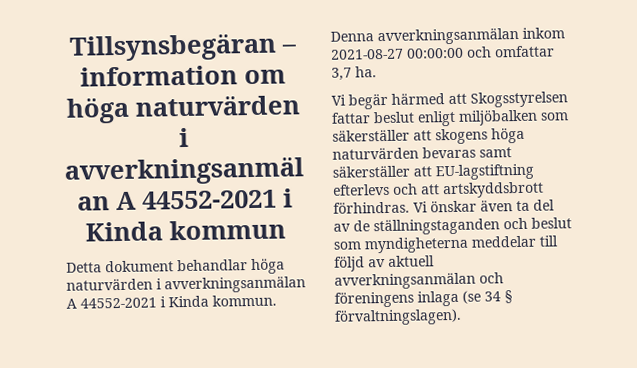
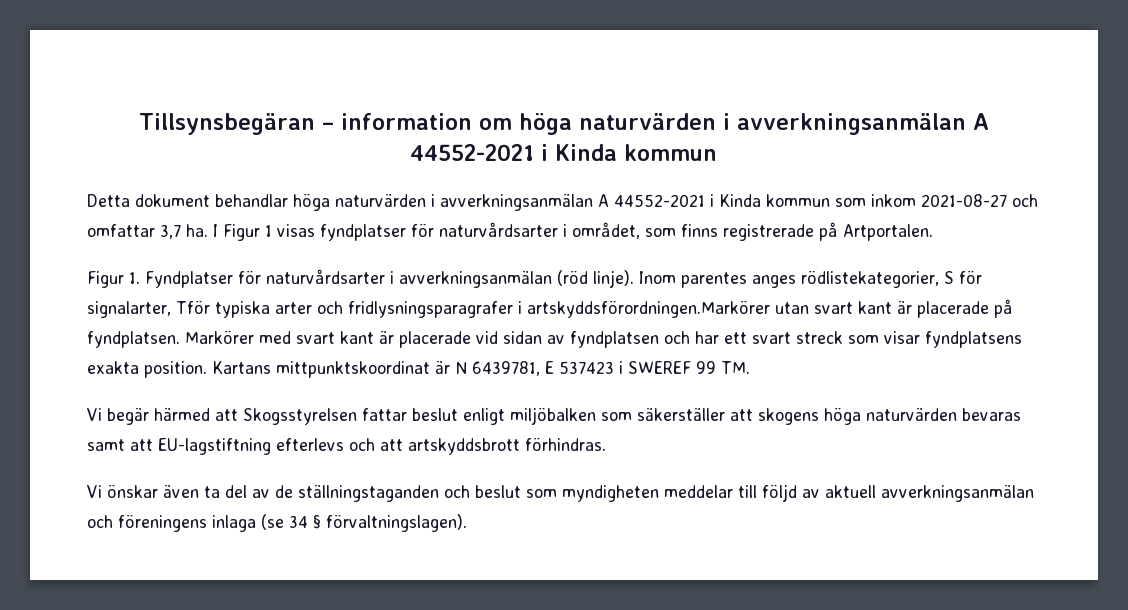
[212,294,277,307] [330,27,519,46] kommun. Denna avverkningsanmälan -> [766,194,866,207] kommun som
[406,47,464,59] 00:00:00 -> (1007, 200) none
(377, 72) none -> [213,222,933,241] [87,269,982,288] [87,299,1013,318] [87,330,1022,348] [87,361,750,378] I Figur 1 visas fyndplatser för naturvårdsarter i området, som finns registrerade på Artportalen. // Figur 1. Fyndplatser för naturvårdsarter i avverkningsanmälan (röd linje). Inom parentes anges rödlistekategorier, S för signalarter, Tför typiska arter och fridlysningsparagrafer i artskyddsförordningen.Markörer utan svart kant är placerade på fyndplatsen. Markörer med svart kant är placerade vid sidan av fyndplatsen och har ett svart streck som visar fyndplatsens exakta position. Kartans mittpunktskoordinat är N 6439781, E 537423 i SWEREF 99 TM.
[332,165,410,178] säkerställer -> (125, 445) none
(410, 207) none -> (606, 444) //
[364,236,469,254] myndigheterna -> [562,485,659,502] myndigheten

